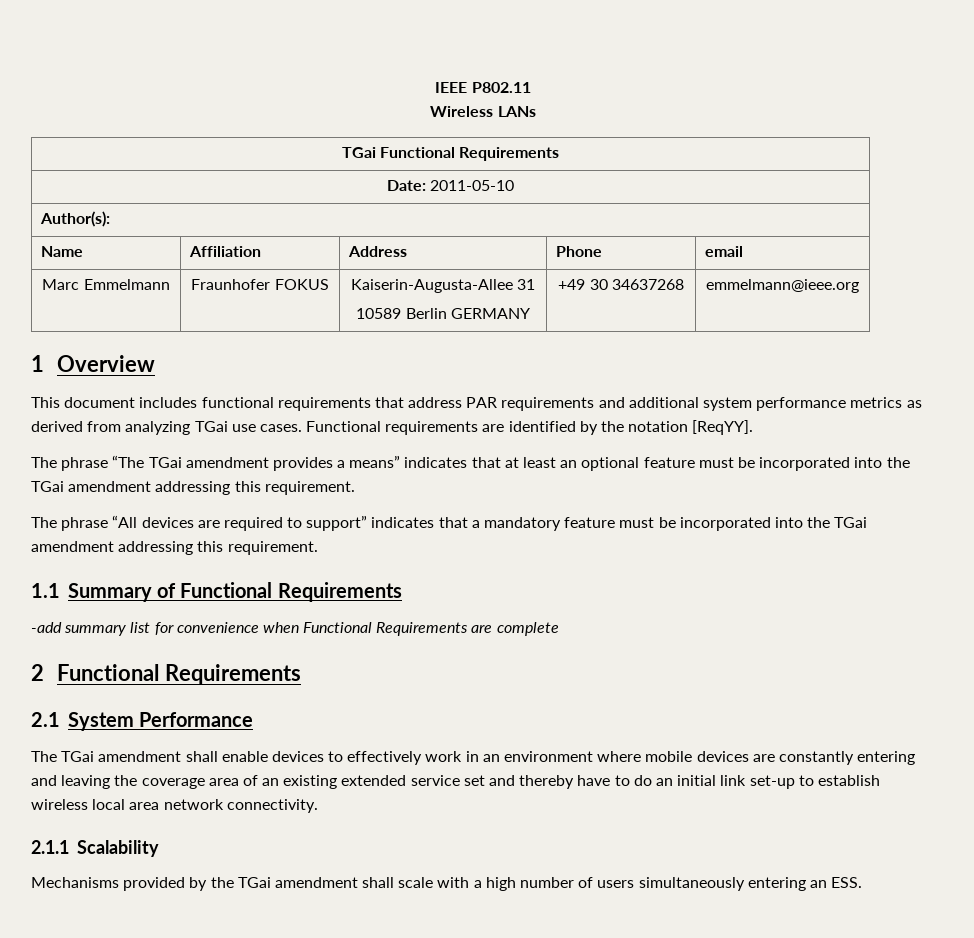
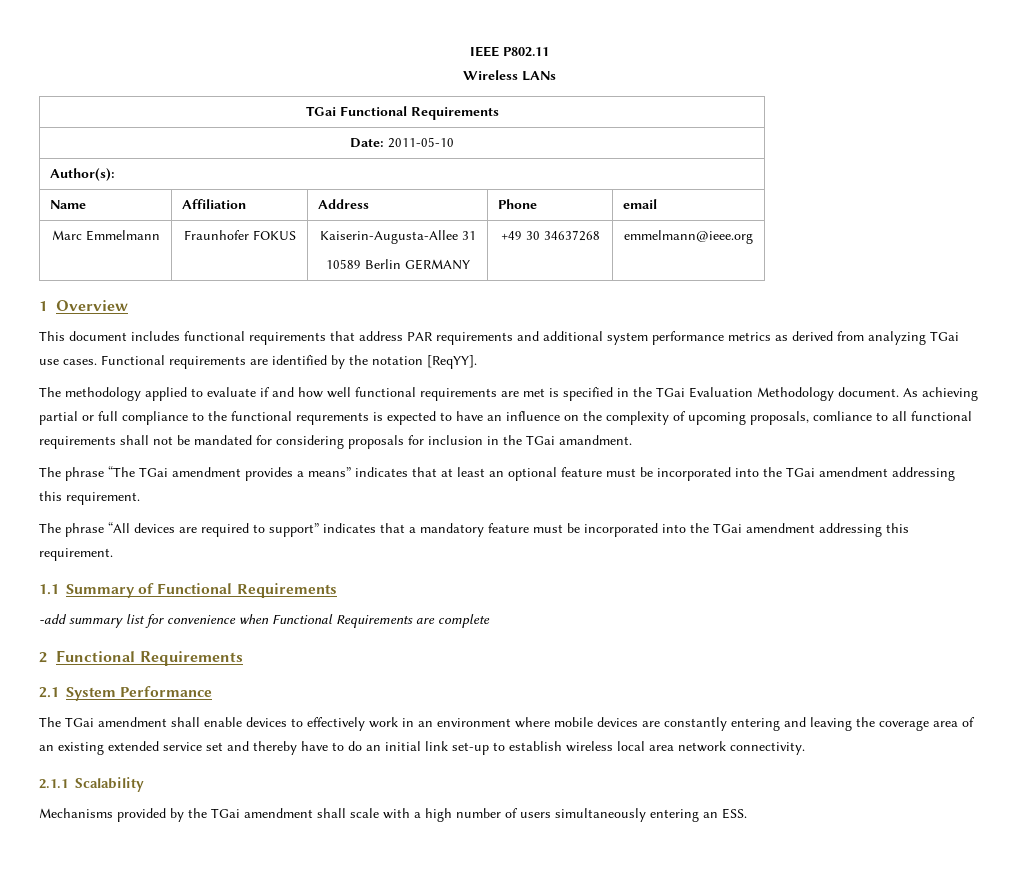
(754, 427) none -> [39,387,978,401] [39,411,972,425] [39,435,632,449] // The methodology applied to evaluate if and how well functional requirements are met is specified in the TGai Evaluation Methodology document. As achieving partial or full compliance to the functional requrements is expected to have an influence on the complexity of upcoming proposals, comliance to all functional requirements shall not be mandated for considering proposals for inclusion in the TGai amandment.

